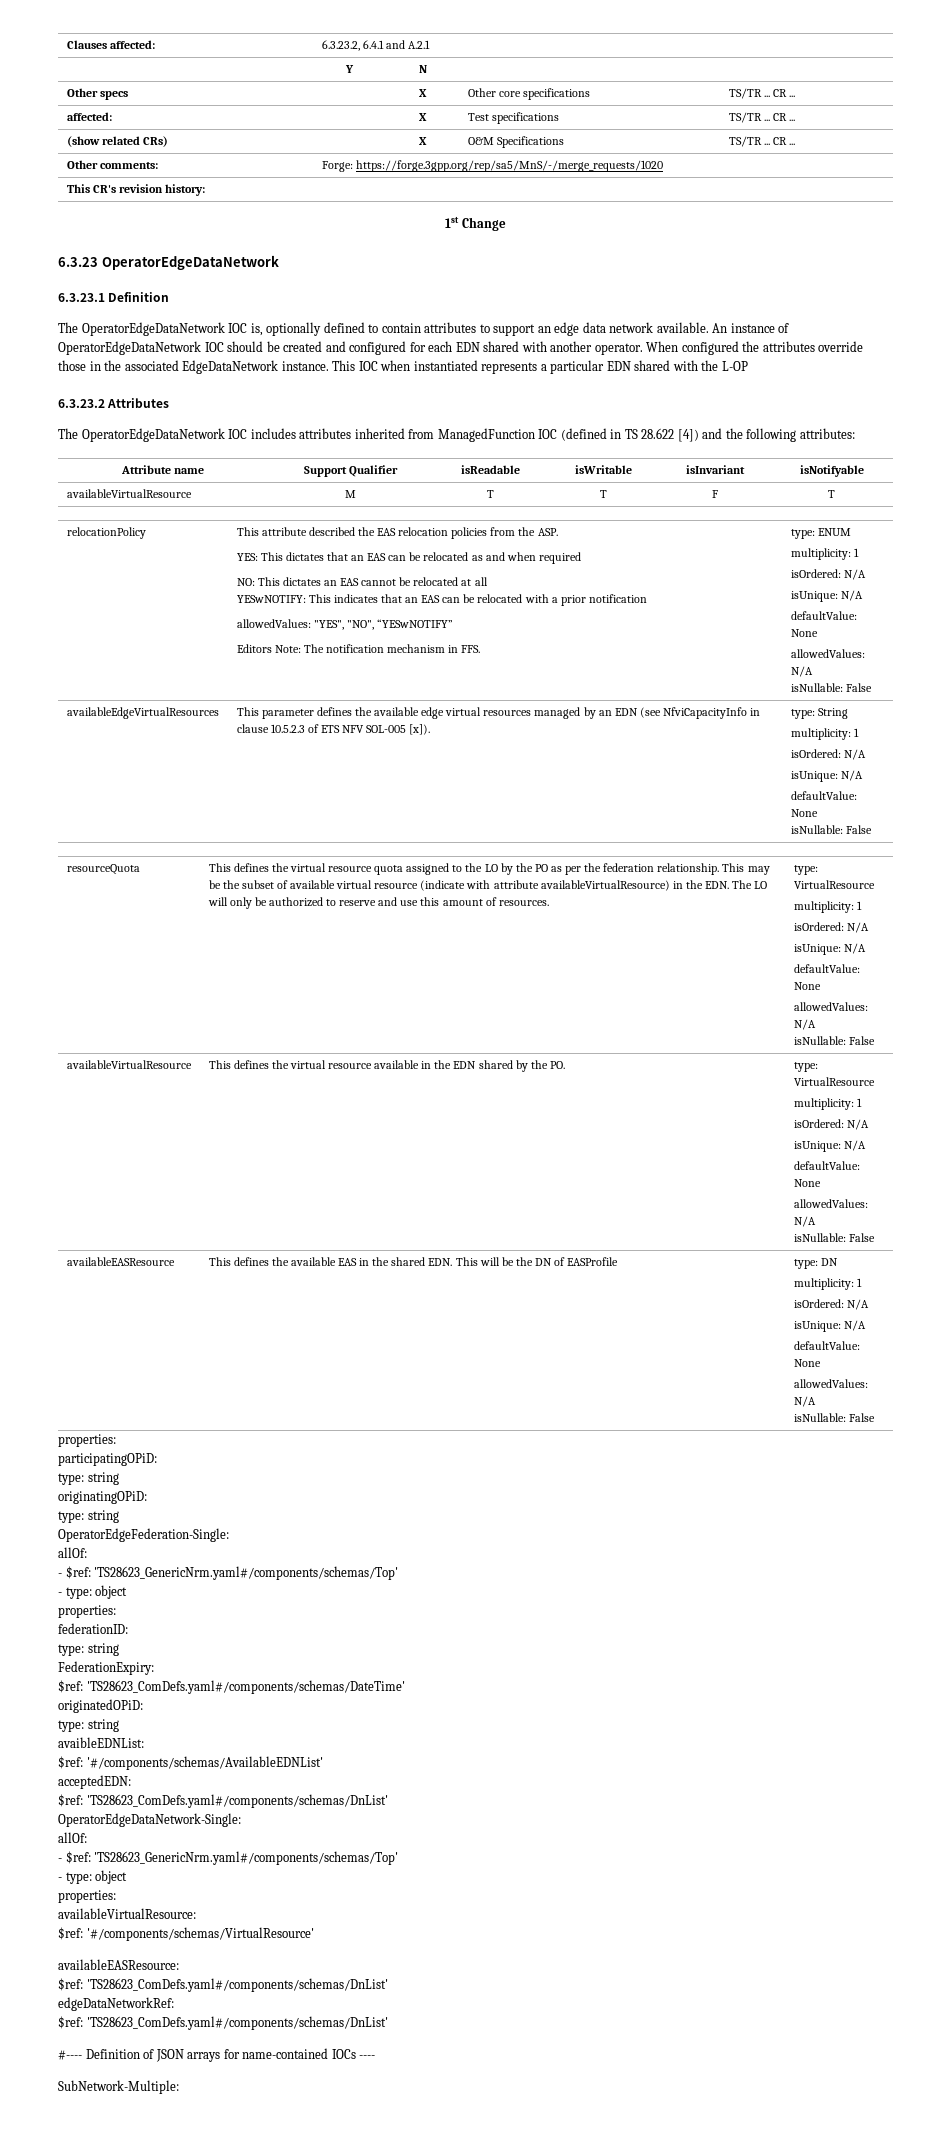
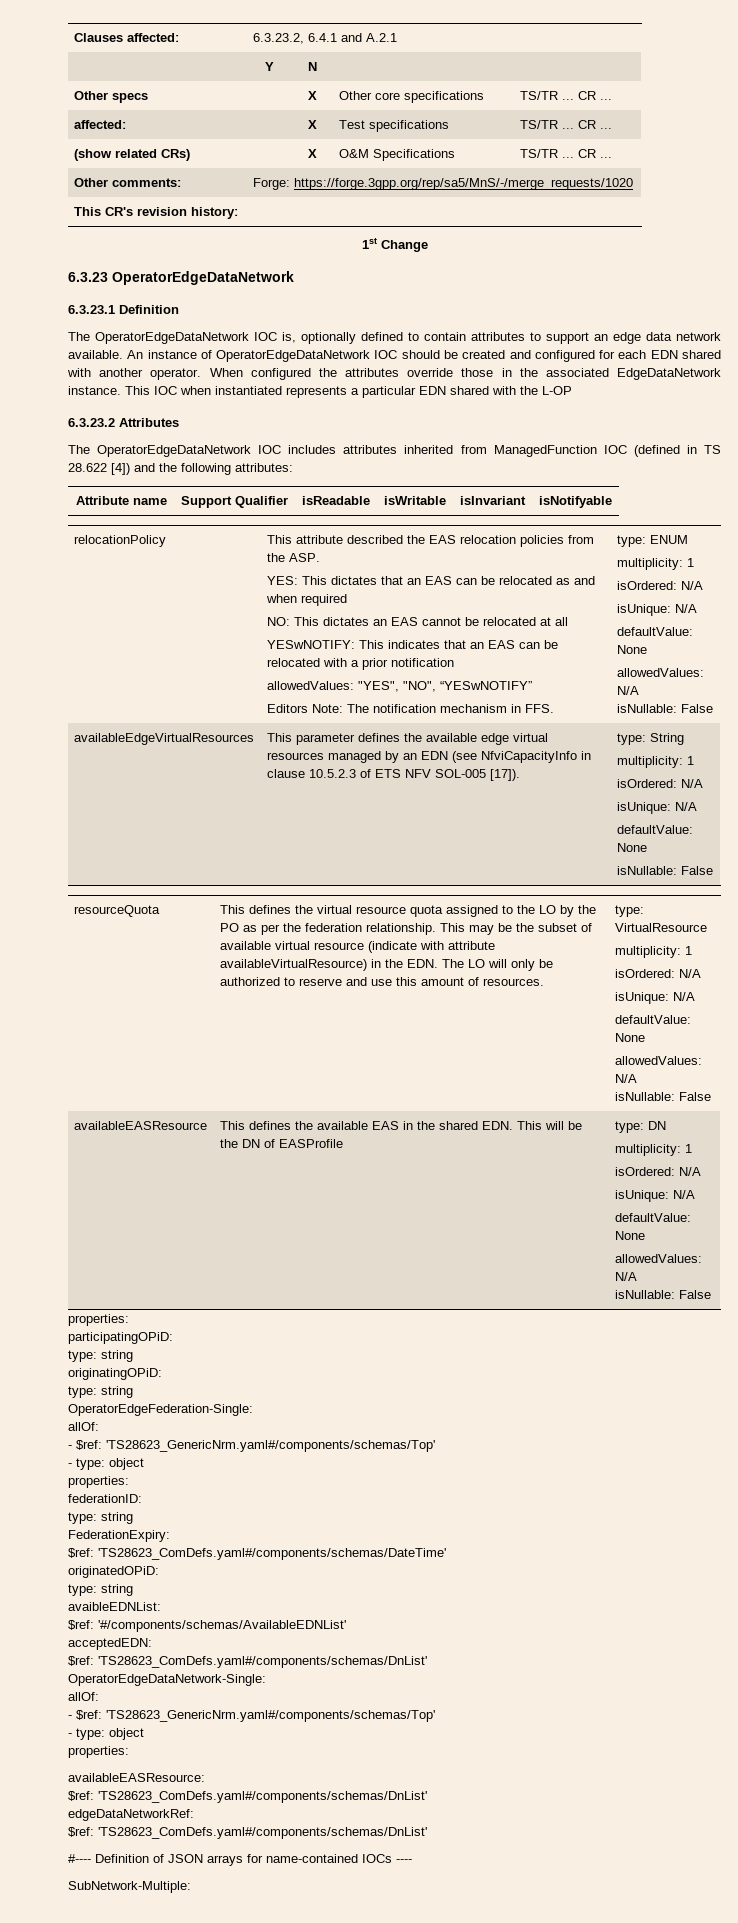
[66,489,192,498] [344,490,356,498] [486,490,494,498] [599,490,607,498] [711,490,718,498] [828,490,835,498] // availableVirtualResource | M | T | T | F | T -> (612, 502) none
[409,724,431,735] [x]). -> [490,769,521,781] [17]).
[66,1060,192,1069] [208,1060,565,1072] [793,1062,818,1072] [793,1077,875,1086] [793,1098,862,1110] [793,1119,869,1130] [793,1140,866,1152] [793,1161,860,1170] [793,1179,821,1187] [793,1199,868,1208] [793,1216,816,1227] [793,1233,875,1242] // availableVirtualResource | This defines the virtual resource available in the EDN shared by the PO. | type: VirtualResource // multiplicity: 1 // isOrdered: N/A // isUnique: N/A // defaultValue: None // allowedValues: N/A // isNullable: False -> (712, 1096) none
[58,1908,196,1919] [58,1927,314,1941] // availableVirtualResource: // $ref: '#/components/schemas/VirtualResource' -> (129, 1752) none

